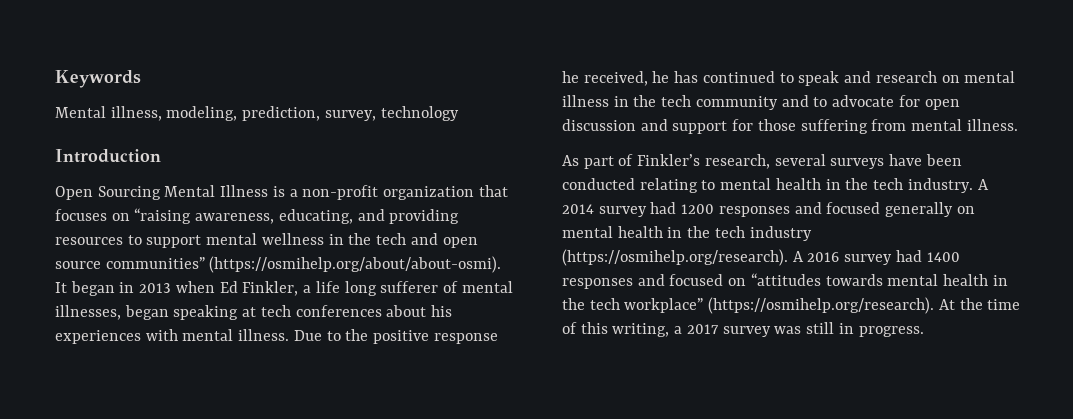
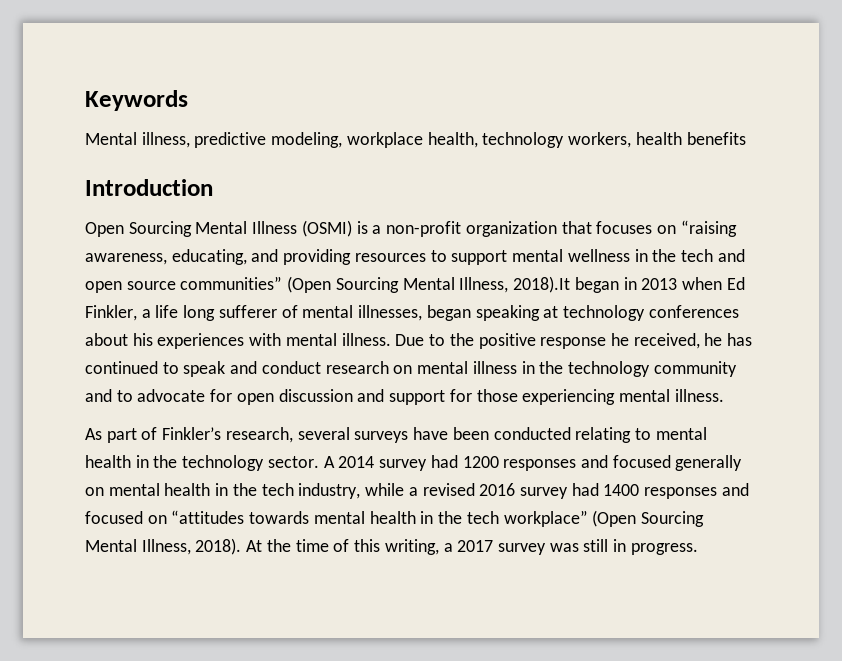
[166,106,459,121] modeling, prediction, survey, technology -> [194,132,746,148] predictive modeling, workplace health, technology workers, health benefits
(269, 191) none -> [301,220,352,237] (OSMI)
[209,256,502,273] [55,282,67,293] (https://osmihelp.org/about/about-osmi). It -> [287,276,571,293] (Open Sourcing Mental Illness, 2018).It
[260,305,291,317] tech -> [562,305,645,321] technology
(872, 77) none -> [261,361,321,374] conduct
[661,95,692,107] tech -> [567,361,650,377] technology
[800,119,907,134] suffering from -> [522,389,616,405] experiencing
[873,178,973,193] tech industry. -> [182,455,319,471] technology sector.
[749,226,812,241] [562,249,804,266] industry (https://osmihelp.org/research). A -> [298,483,475,499] industry, while a revised
[708,297,935,314] (https://osmihelp.org/research). -> [592,510,704,527] [85,538,242,555] (Open Sourcing Mental Illness, 2018).

